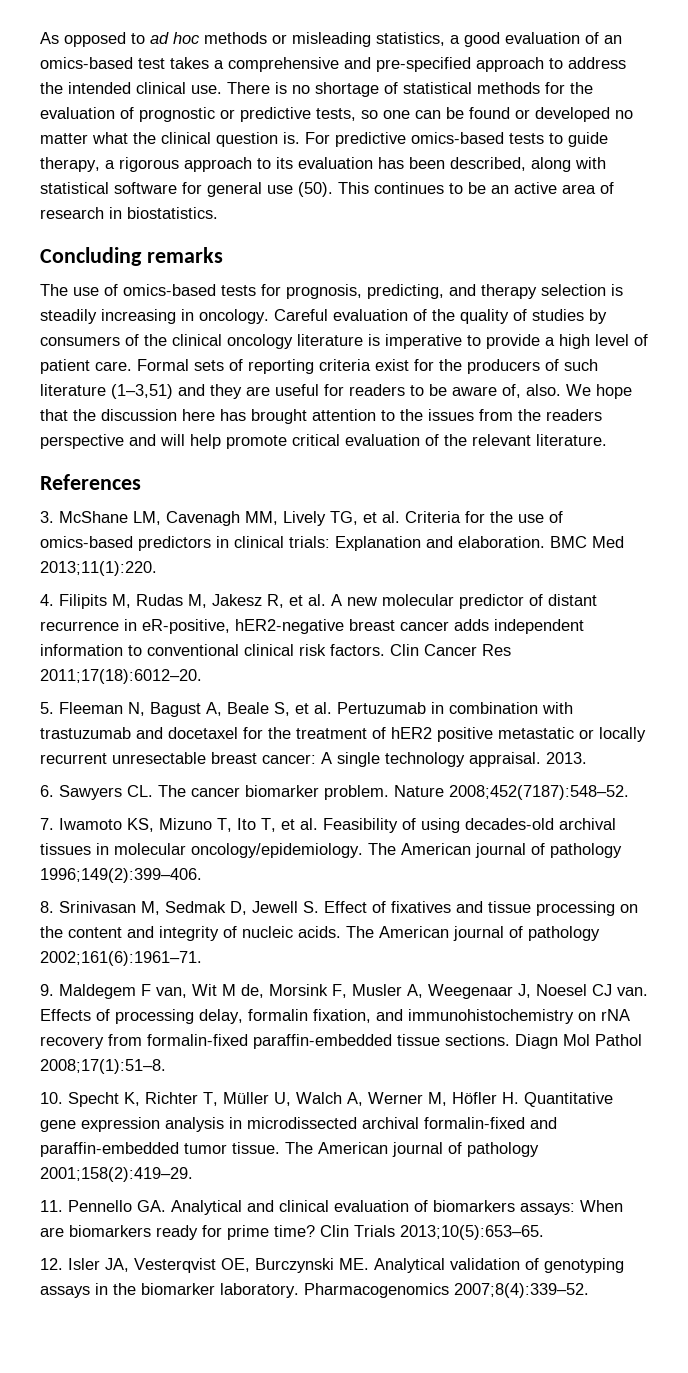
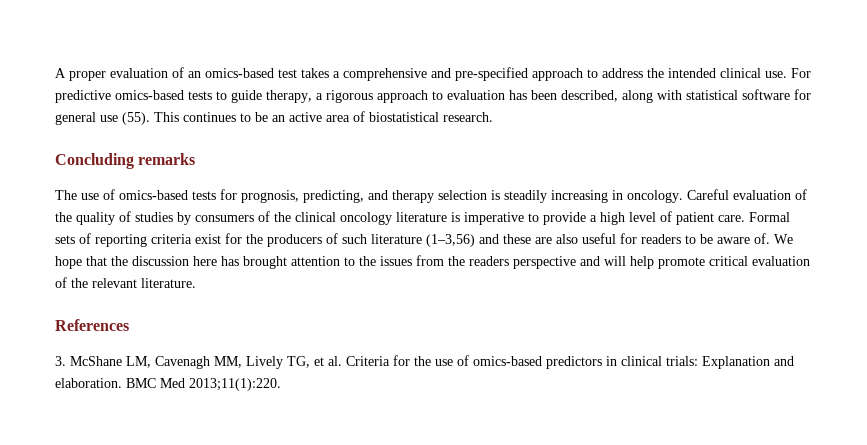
[40,32,500,47] As opposed to ad hoc methods or misleading statistics, a good -> [55,68,106,81] A proper
[227,82,593,97] [40,107,633,122] [40,132,300,147] There is no shortage of statistical methods for the evaluation of prognostic or predictive tests, so one can be found or developed no matter what the clinical question is. -> (787, 74) none
[276,157,293,169] its -> (443, 95) none
[298,182,333,197] (50). -> [122,112,150,125] (55).
[40,207,218,219] research in biostatistics. -> [369,112,493,122] biostatistical research.
[111,384,270,399] (1–3,51) and they are -> [426,234,578,247] (1–3,56) and these are also
[502,384,561,398] of, also. -> [754,233,770,244] of.
[40,594,597,609] [40,619,584,634] [40,644,511,656] [40,669,202,684] [40,702,573,717] [40,727,646,742] [40,752,587,767] [40,785,629,800] [40,818,616,833] [40,843,622,858] [40,868,202,883] [40,901,638,916] [40,926,600,941] [40,951,202,966] [40,984,648,999] [40,1009,630,1024] [40,1034,642,1049] [40,1059,166,1074] [40,1092,613,1107] [40,1117,557,1132] [40,1142,539,1157] [40,1167,193,1182] [40,1200,623,1215] [40,1225,544,1240] [40,1258,624,1273] [40,1283,589,1298] // 4. Filipits M, Rudas M, Jakesz R, et al. A new molecular predictor of distant recurrence in eR-positive, hER2-negative breast cancer adds independent information to conventional clinical risk factors. Clin Cancer Res 2011;17(18):6012–20. // 5. Fleeman N, Bagust A, Beale S, et al. Pertuzumab in combination with trastuzumab and docetaxel for the treatment of hER2 positive metastatic or locally recurrent unresectable breast cancer: A single technology appraisal. 2013. // 6. Sawyers CL. The cancer biomarker problem. Nature 2008;452(7187):548–52. // 7. Iwamoto KS, Mizuno T, Ito T, et al. Feasibility of using decades-old archival tissues in molecular oncology/epidemiology. The American journal of pathology 1996;149(2):399–406. // 8. Srinivasan M, Sedmak D, Jewell S. Effect of fixatives and tissue processing on the content and integrity of nucleic acids. The American journal of pathology 2002;161(6):1961–71. // 9. Maldegem F van, Wit M de, Morsink F, Musler A, Weegenaar J, Noesel CJ van. Effects of processing delay, formalin fixation, and immunohistochemistry on rNA recovery from formalin-fixed paraffin-embedded tissue sections. Diagn Mol Pathol 2008;17(1):51–8. // 10. Specht K, Richter T, Müller U, Walch A, Werner M, Höfler H. Quantitative gene expression analysis in microdissected archival formalin-fixed and paraffin-embedded tumor tissue. The American journal of pathology 2001;158(2):419–29. // 11. Pennello GA. Analytical and clinical evaluation of biomarkers assays: When are biomarkers ready for prime time? Clin Trials 2013;10(5):653–65. // 12. Isler JA, Vesterqvist OE, Burczynski ME. Analytical validation of genotyping assays in the biomarker laboratory. Pharmacogenomics 2007;8(4):339–52. -> (281, 384) none

